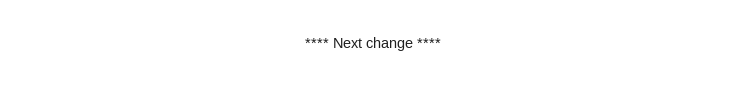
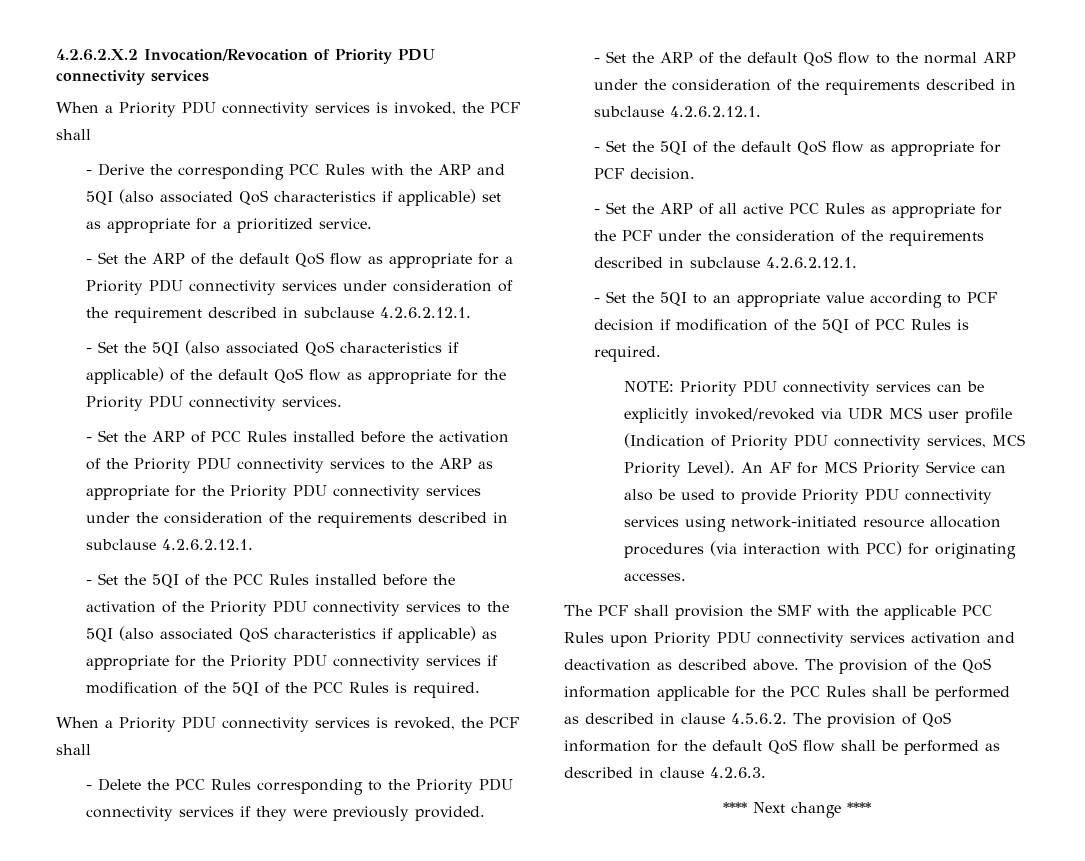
(304, 43) none -> [56,49,435,64] [56,70,209,85] [56,101,520,117] [56,129,91,140] [86,163,506,180] [86,189,502,206] [86,218,373,233] [86,252,514,268] [86,279,514,295] [86,307,472,323] [86,340,460,356] [86,367,507,384] [86,395,343,411] [86,430,510,443] [86,457,494,473] [86,484,482,500] [86,512,509,528] [86,539,254,550] [86,573,456,588] [86,600,510,616] [86,626,498,643] [86,654,499,670] [86,682,481,698] [56,716,519,732] [56,744,91,755] [86,778,514,795] [86,806,486,821] [594,51,1017,66] [594,79,1017,95] [594,106,762,117] [594,140,1002,156] [594,168,696,180] [594,202,1003,218] [594,230,985,246] [594,257,858,268] [594,291,998,308] [594,319,970,333] [594,346,662,362] [624,380,985,396] [624,407,1013,423] [624,433,1026,450] [624,460,1007,477] [624,488,993,504] [624,516,1002,532] [624,541,1017,559] [624,573,687,581] [564,604,992,620] [564,631,1015,647] [564,658,991,674] [564,686,1010,701] [564,712,951,728] [564,739,1000,755] [564,767,766,778] 4.2.6.2.X.2 Invocation/Revocation of Priority PDU connectivity services // When a Priority PDU connectivity services is invoked, the PCF shall // - Derive the corresponding PCC Rules with the ARP and 5QI (also associated QoS characteristics if applicable) set as appropriate for a prioritized service. // - Set the ARP of the default QoS flow as appropriate for a Priority PDU connectivity services under consideration of the requirement described in subclause 4.2.6.2.12.1. // - Set the 5QI (also associated QoS characteristics if applicable) of the default QoS flow as appropriate for the Priority PDU connectivity services. // - Set the ARP of PCC Rules installed before the activation of the Priority PDU connectivity services to the ARP as appropriate for the Priority PDU connectivity services under the consideration of the requirements described in subclause 4.2.6.2.12.1. // - Set the 5QI of the PCC Rules installed before the activation of the Priority PDU connectivity services to the 5QI (also associated QoS characteristics if applicable) as appropriate for the Priority PDU connectivity services if modification of the 5QI of the PCC Rules is required. // When a Priority PDU connectivity services is revoked, the PCF shall // - Delete the PCC Rules corresponding to the Priority PDU connectivity services if they were previously provided. // - Set the ARP of the default QoS flow to the normal ARP under the consideration of the requirements described in subclause 4.2.6.2.12.1. // - Set the 5QI of the default QoS flow as appropriate for PCF decision. // - Set the ARP of all active PCC Rules as appropriate for the PCF under the consideration of the requirements described in subclause 4.2.6.2.12.1. // - Set the 5QI to an appropriate value according to PCF decision if modification of the 5QI of PCC Rules is required. // NOTE: Priority PDU connectivity services can be explicitly invoked/revoked via UDR MCS user profile (Indication of Priority PDU connectivity services, MCS Priority Level). An AF for MCS Priority Service can also be used to provide Priority PDU connectivity services using network-initiated resource allocation procedures (via interaction with PCC) for originating accesses. // The PCF shall provision the SMF with the applicable PCC Rules upon Priority PDU connectivity services activation and deactivation as described above. The provision of the QoS information applicable for the PCC Rules shall be performed as described in clause 4.5.6.2. The provision of QoS information for the default QoS flow shall be performed as described in clause 4.2.6.3. //

